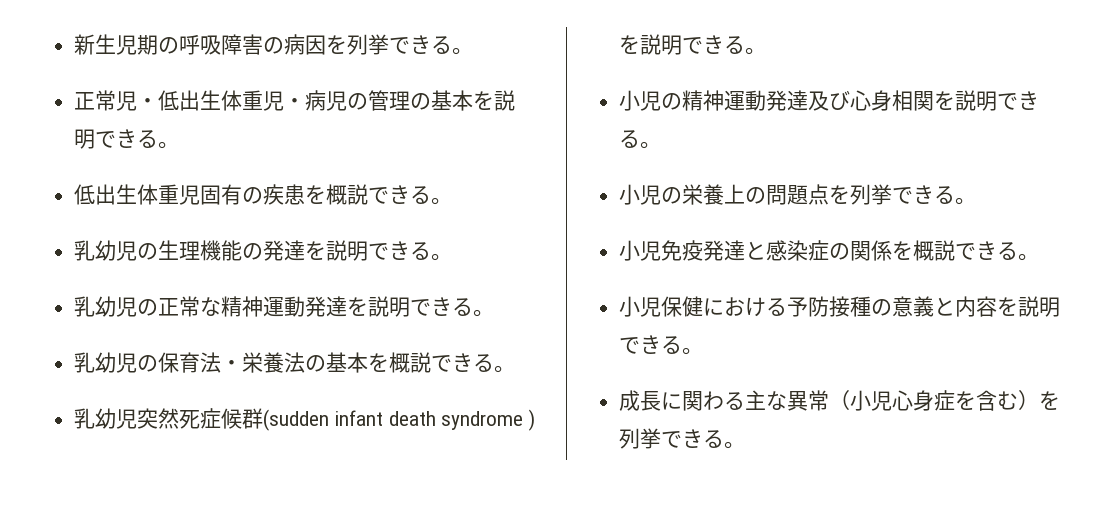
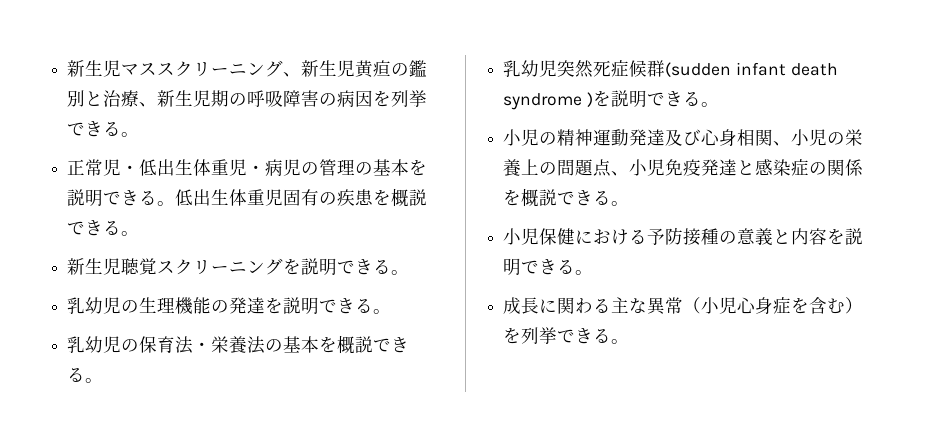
[74,34,138,55] 新生児 -> [67,60,428,78] [67,90,212,107] 新生児マススクリーニング、新生児黄疸の鑑別と治療、新生児
(180, 145) // -> (176, 203) none
[74,240,453,261] [74,296,306,317] 乳幼児の生理機能の発達を説明できる。 // 乳幼児の正常な精神運動 -> [67,258,410,276] [67,297,230,314] 新生児聴覚スクリーニングを説明できる。 // 乳幼児の生理機能の
[934,90,1040,111] [619,130,662,149] を説明できる。 // -> [773,141,792,146] 、
[829,184,977,205] を列挙できる。 // -> [611,171,630,176] 、

